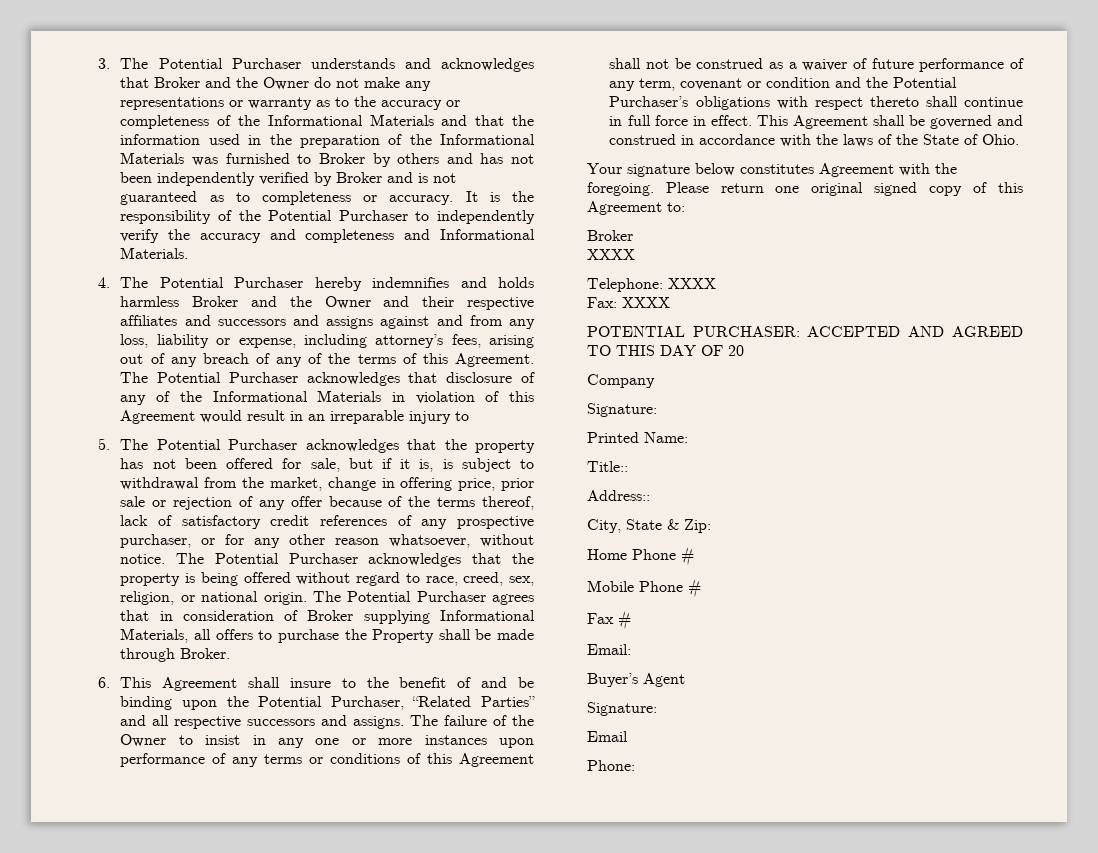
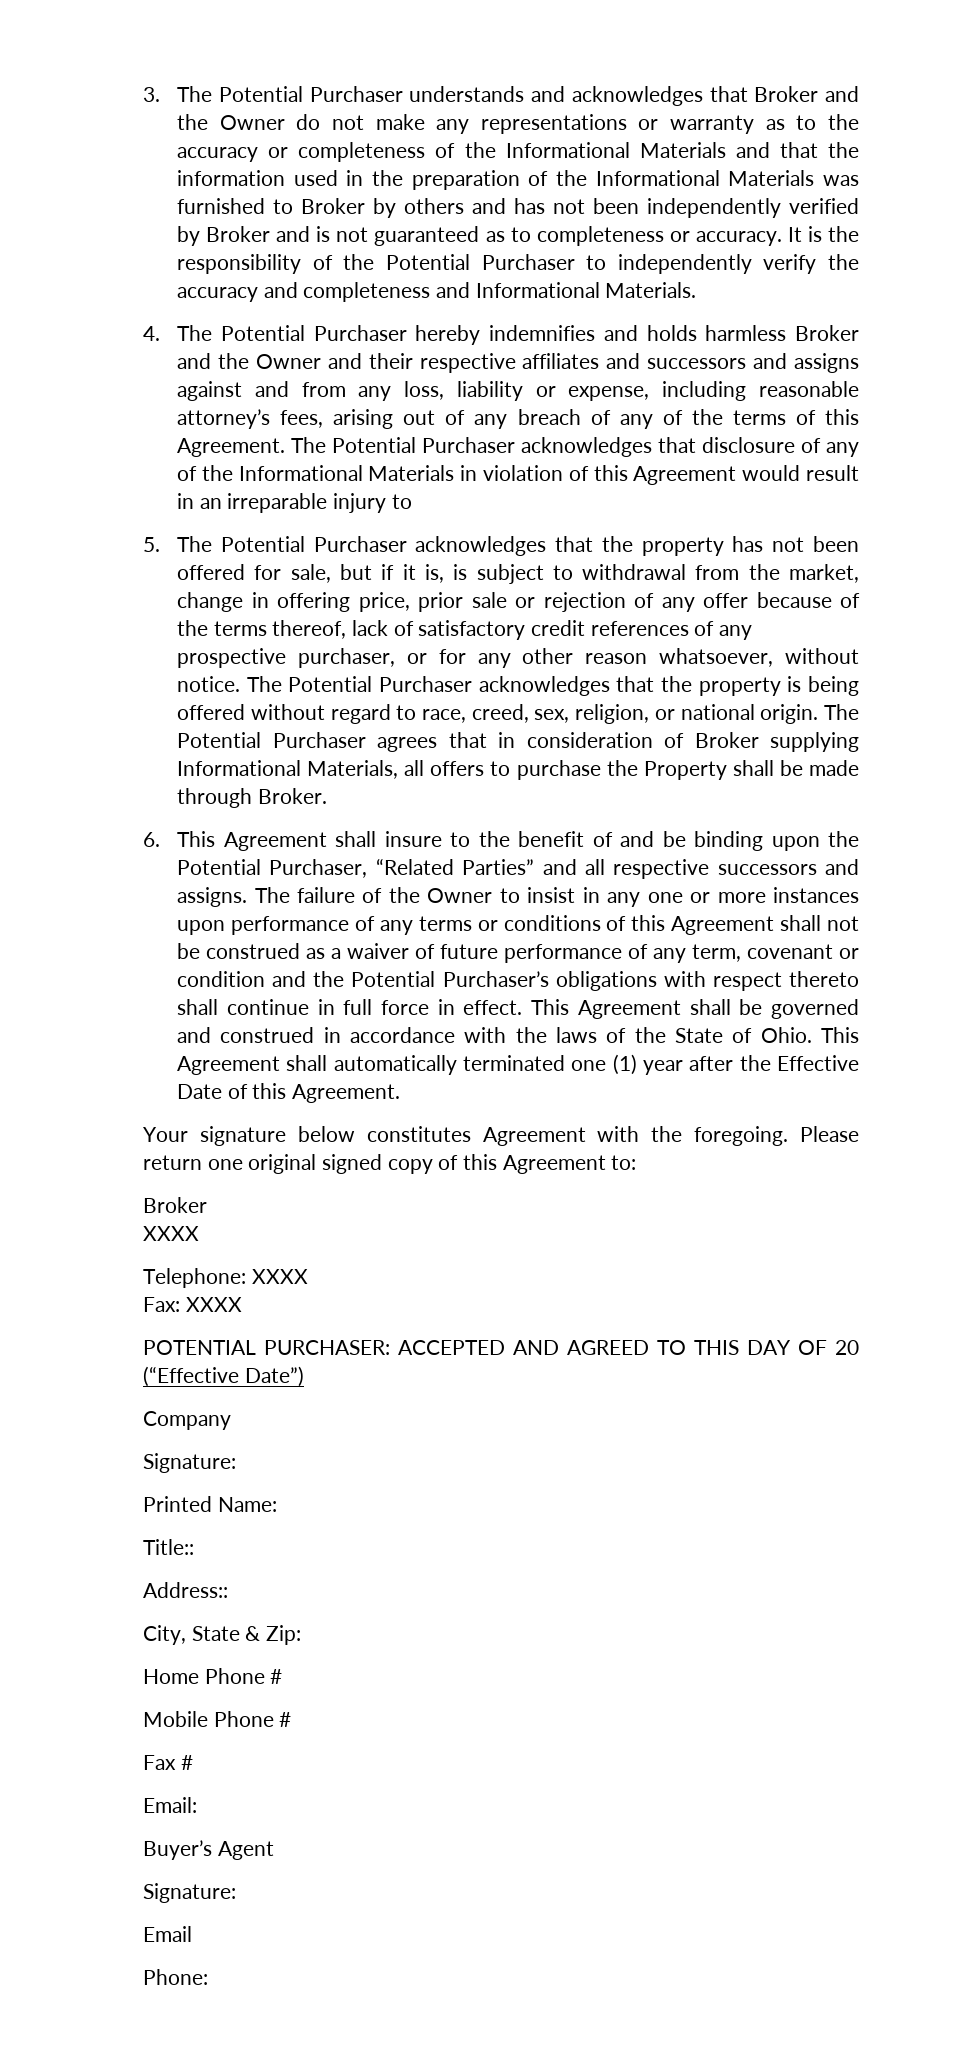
(367, 341) none -> [759,381,859,397] reasonable
(1020, 139) none -> [821,1027,860,1043] [177,1054,860,1075] [177,1083,401,1103] This Agreement shall automatically terminated one (1) year after the Effective Date of this Agreement.
(744, 350) none -> [143,1366,304,1387] (“Effective Date”)

